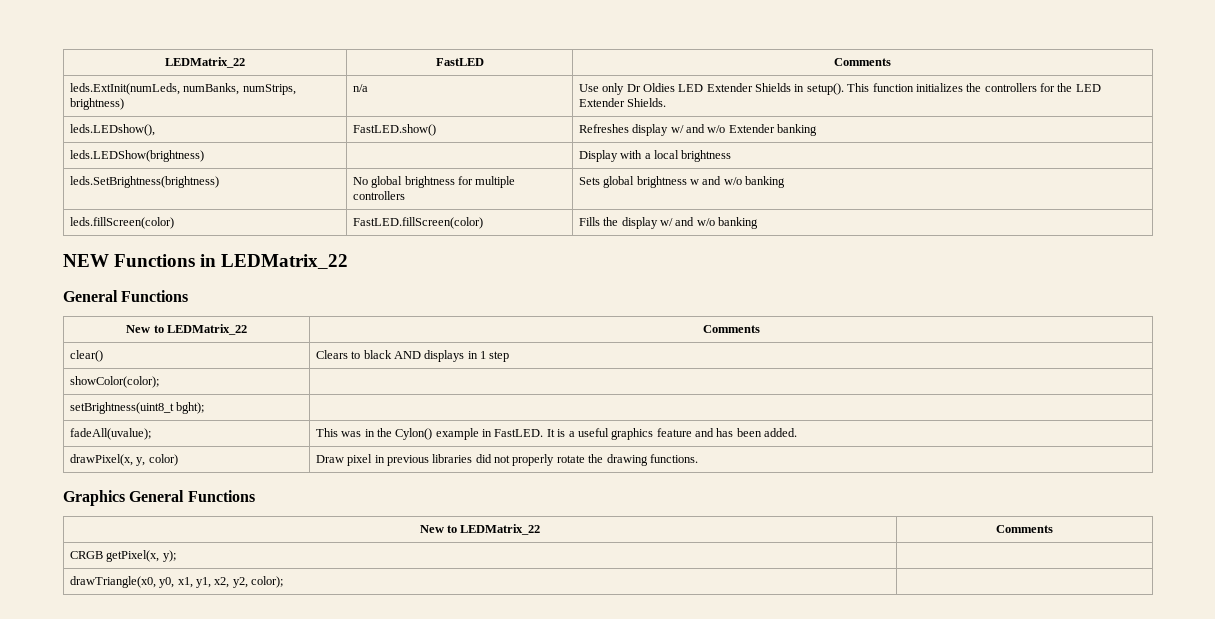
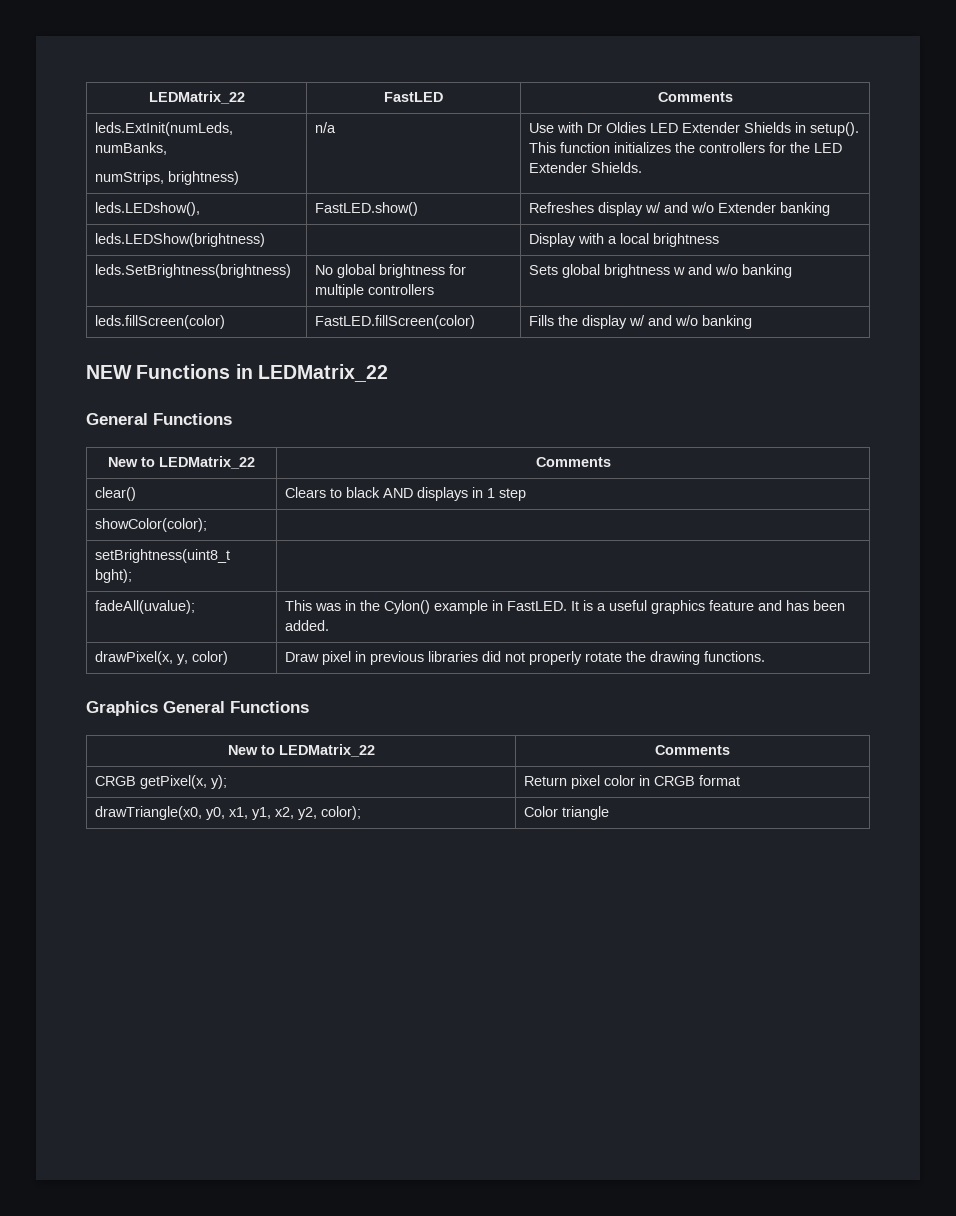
(240, 89) none -> (167, 148) //
[602,83,625,95] only -> [556,122,583,133] with
(176, 556) none -> [523,775,740,789] Return pixel color in CRGB format
(284, 582) none -> [523,806,609,820] Color triangle

